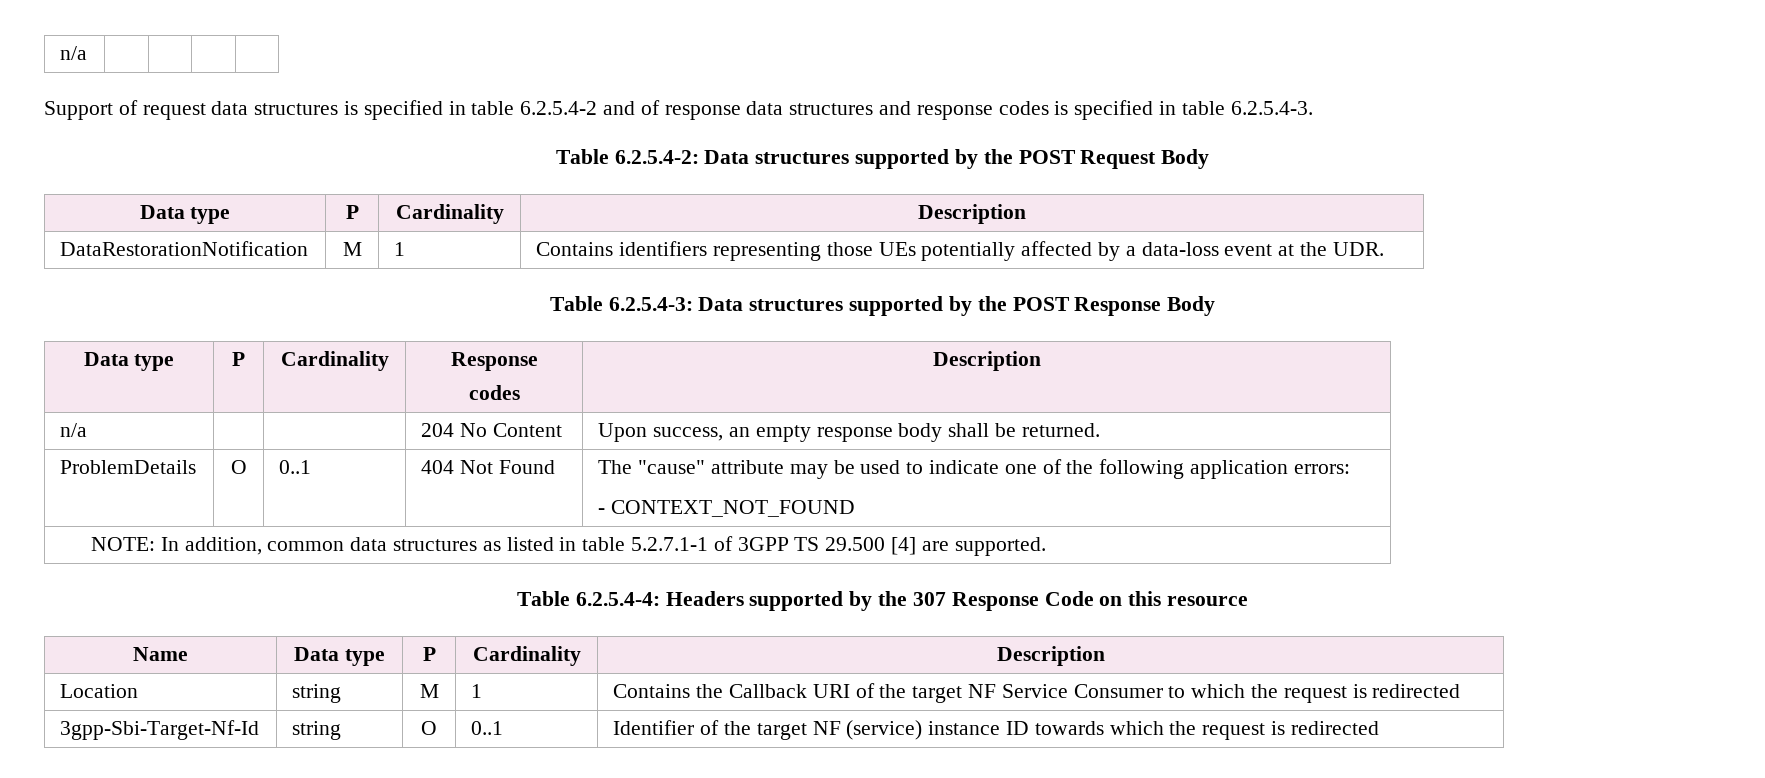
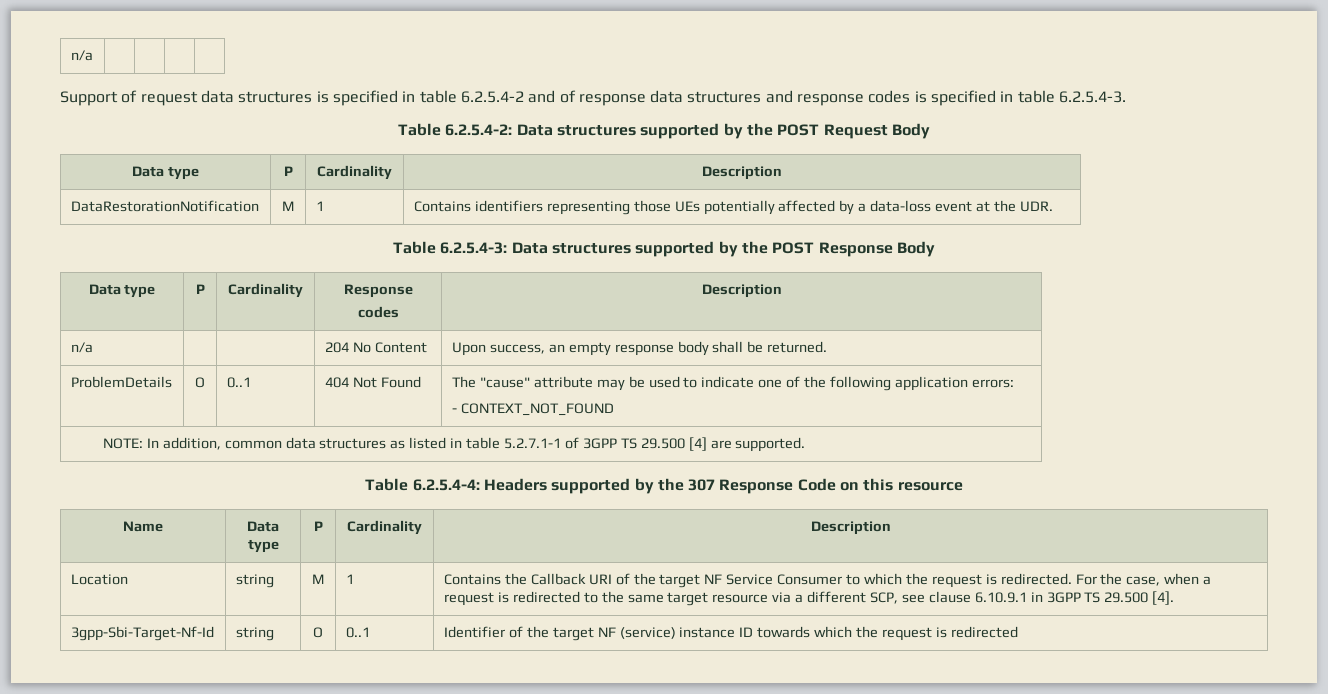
[1372,684,1461,698] redirected -> [1000,573,1212,586] [443,591,1175,606] redirected. For the case, when a request is redirected to the same target resource via a different SCP, see clause 6.10.9.1 in 3GPP TS 29.500 [4].

